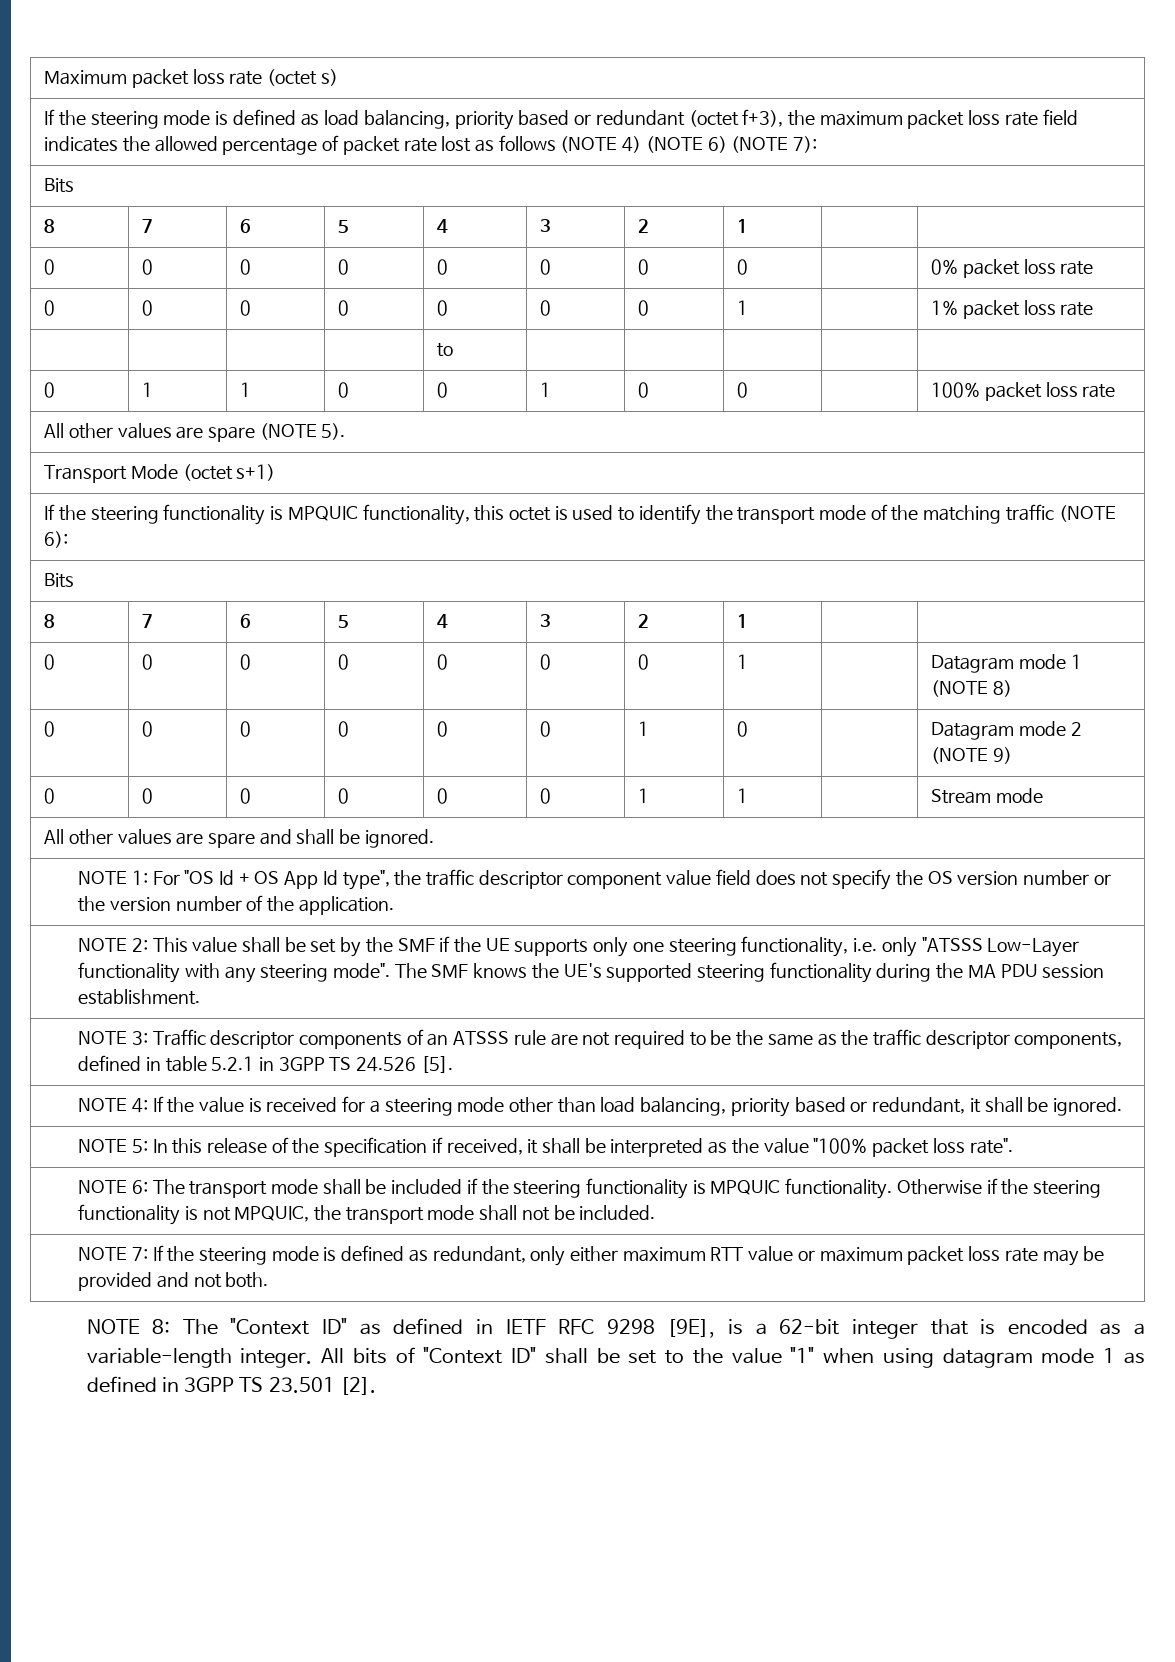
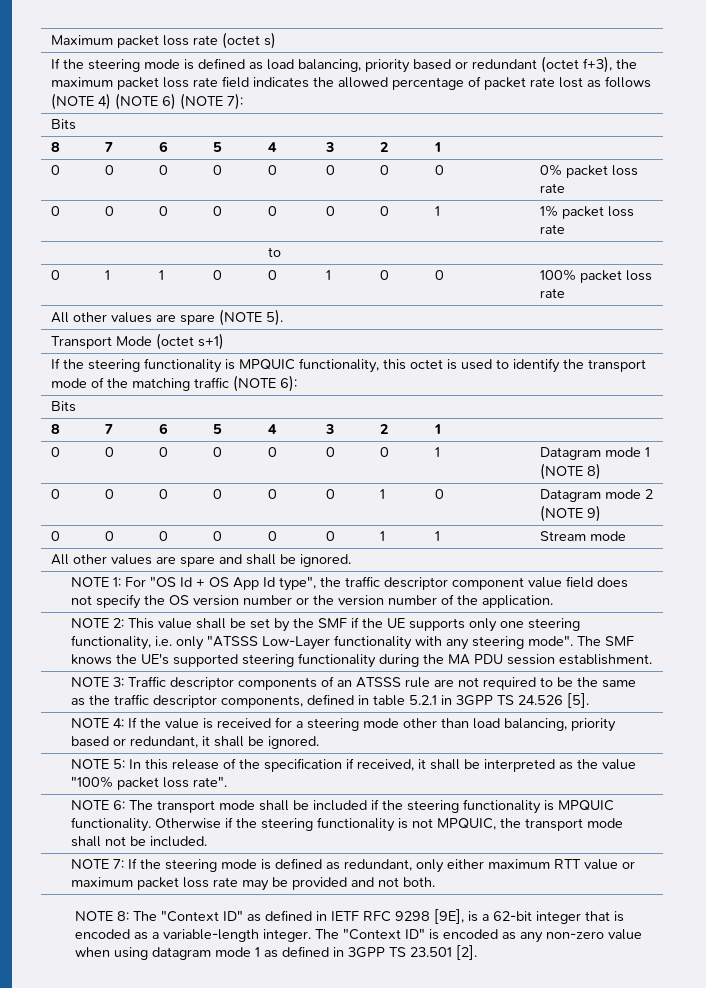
[321,1347,815,1364] All bits of "Context ID" shall be set to the value "1" -> [315,928,643,943] The "Context ID" is encoded as any non-zero value

